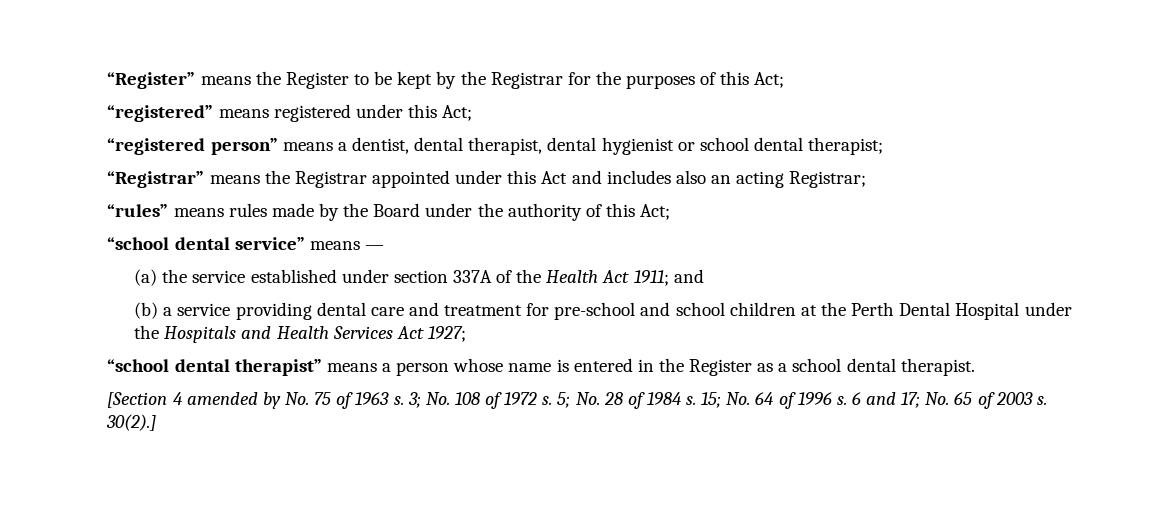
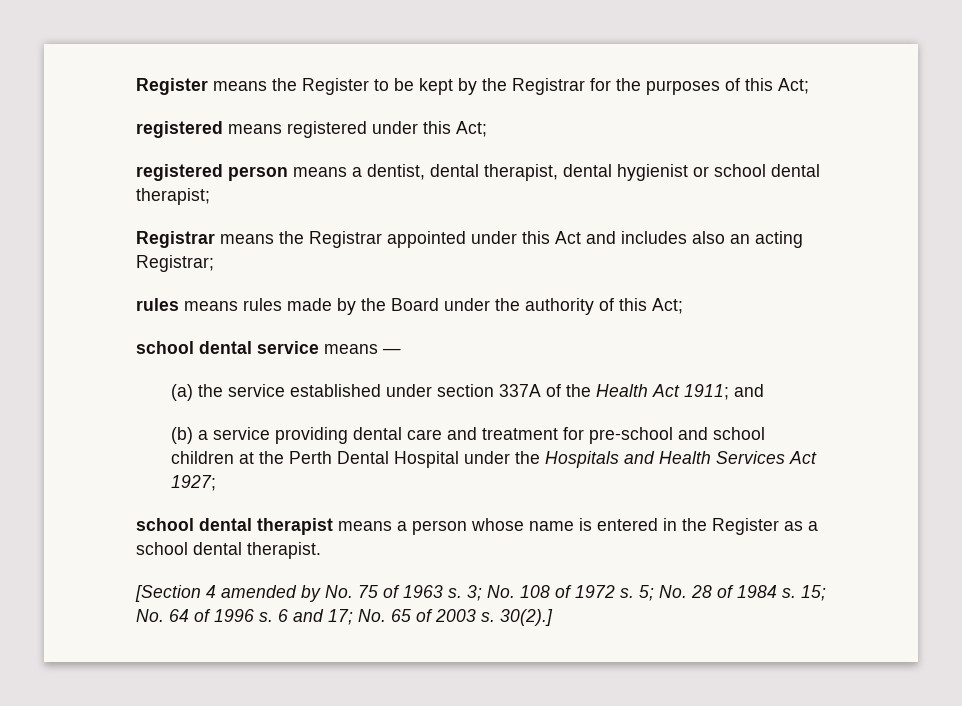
[107,72,196,89] “Register” -> [136,78,209,95] Register
[107,105,214,122] “registered” -> [136,121,224,138] registered
[107,138,278,155] “registered person” -> [136,164,289,181] registered person
[107,171,205,188] “Registrar” -> [136,231,216,248] Registrar
[107,204,169,217] “rules” -> [136,298,180,311] rules
[107,237,305,250] “school dental service” -> [136,341,320,354] school dental service
[107,359,322,376] “school dental therapist” -> [136,518,334,535] school dental therapist

